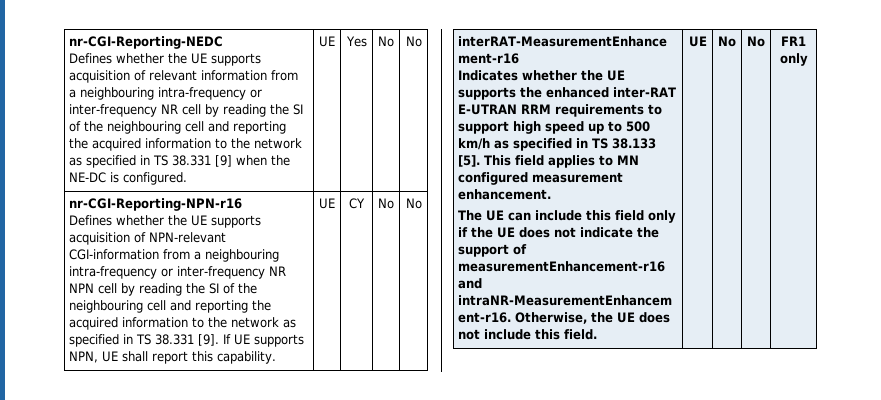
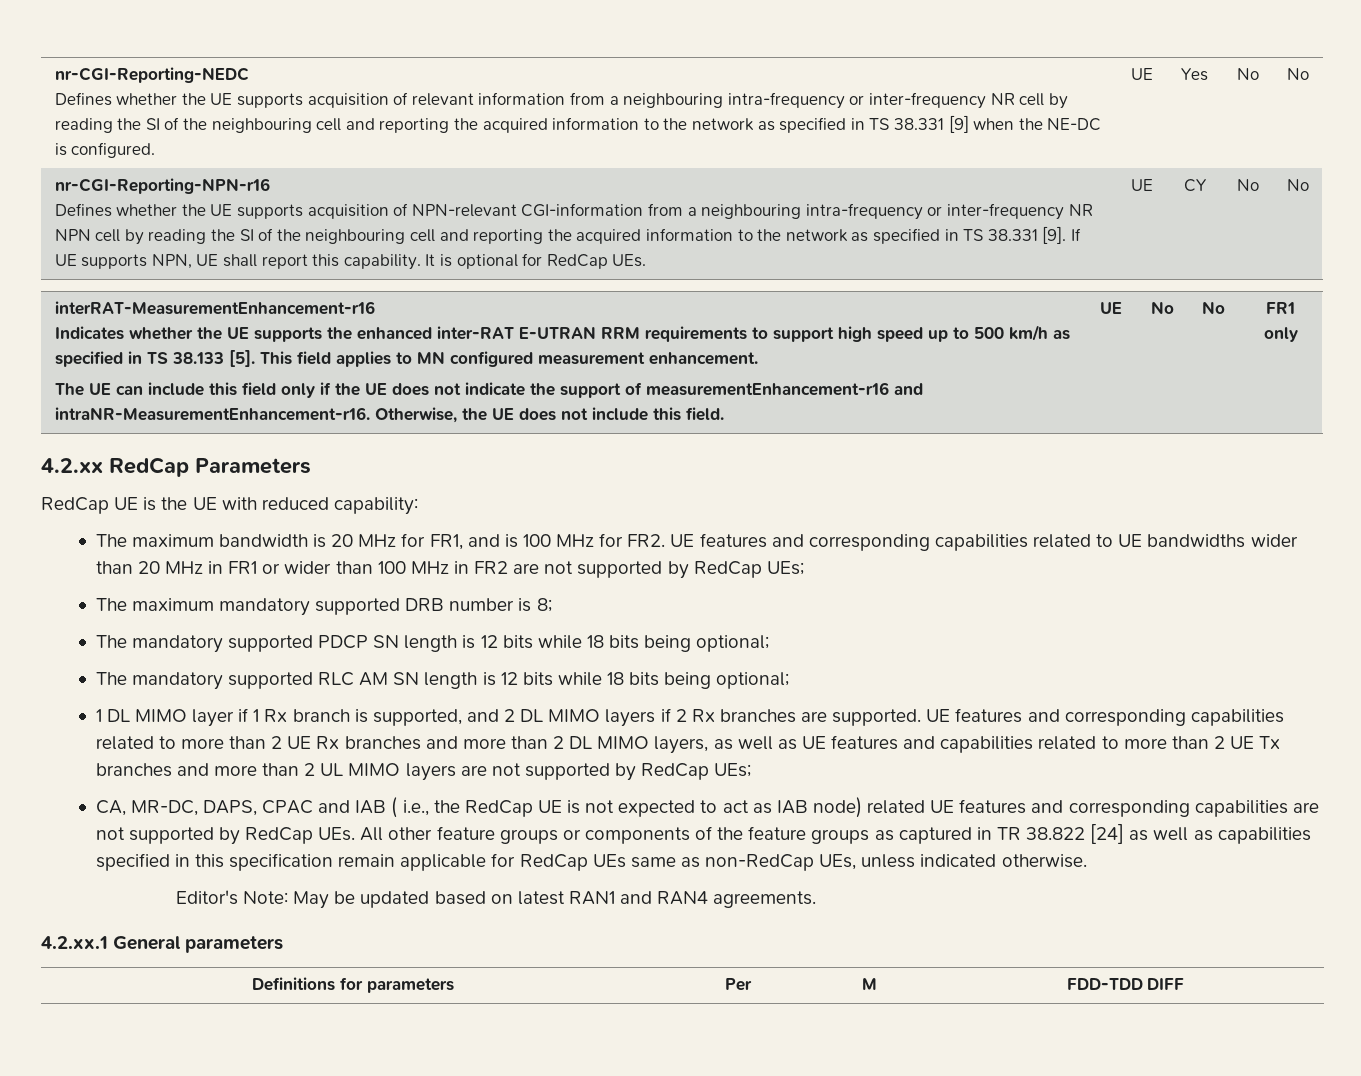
(277, 357) none -> [425,253,647,269] It is optional for RedCap UEs.
(808, 59) none -> [41,457,311,477] [41,497,418,515] [95,533,1298,551] [95,561,804,579] [95,598,552,616] [95,635,770,653] [95,672,790,690] [95,708,1284,727] [95,735,1281,754] [95,763,752,781] [95,797,1319,818] [95,824,1311,845] [95,853,1087,871] [175,890,817,909] [41,936,284,953] [252,977,454,993] [724,978,752,991] [861,978,877,990] [1066,978,1185,990] // 4.2.xx RedCap Parameters // RedCap UE is the UE with reduced capability: // The maximum bandwidth is 20 MHz for FR1, and is 100 MHz for FR2. UE features and corresponding capabilities related to UE bandwidths wider than 20 MHz in FR1 or wider than 100 MHz in FR2 are not supported by RedCap UEs; // The maximum mandatory supported DRB number is 8; // The mandatory supported PDCP SN length is 12 bits while 18 bits being optional; // The mandatory supported RLC AM SN length is 12 bits while 18 bits being optional; // 1 DL MIMO layer if 1 Rx branch is supported, and 2 DL MIMO layers if 2 Rx branches are supported. UE features and corresponding capabilities related to more than 2 UE Rx branches and more than 2 DL MIMO layers, as well as UE features and capabilities related to more than 2 UE Tx branches and more than 2 UL MIMO layers are not supported by RedCap UEs; // CA, MR-DC, DAPS, CPAC and IAB ( i.e., the RedCap UE is not expected to act as IAB node) related UE features and corresponding capabilities are not supported by RedCap UEs. All other feature groups or components of the feature groups as captured in TR 38.822 [24] as well as capabilities specified in this specification remain applicable for RedCap UEs same as non-RedCap UEs, unless indicated otherwise. // Editor's Note: May be updated based on latest RAN1 and RAN4 agreements. // 4.2.xx.1 General parameters // Definitions for parameters | Per | M | FDD-TDD DIFF

